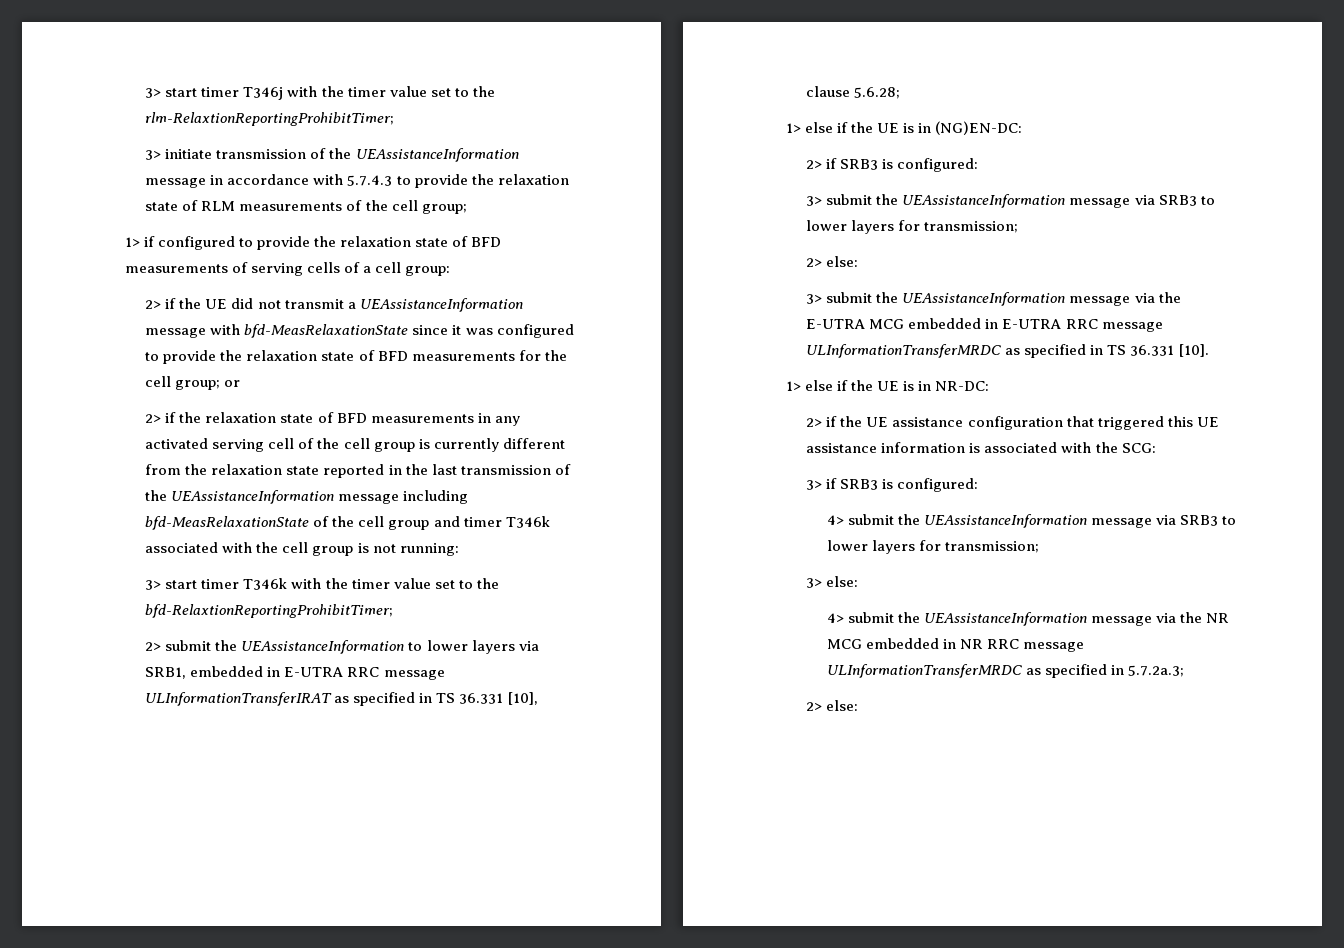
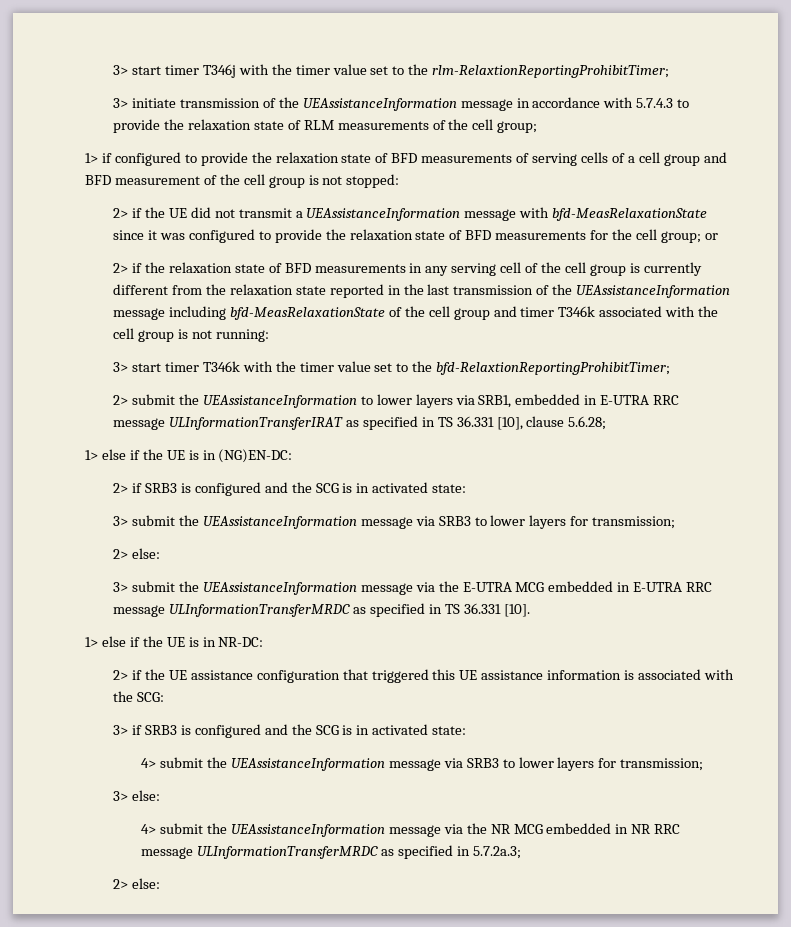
[404,266,450,276] group: -> [663,152,727,166] [85,174,400,188] group and BFD measurement of the cell group is not stopped:
[145,438,209,449] activated -> (449, 271) none
[897,158,979,172] configured: -> [194,482,467,496] configured and the SCG is in activated state:
[897,478,979,492] configured: -> [194,724,467,738] configured and the SCG is in activated state:

